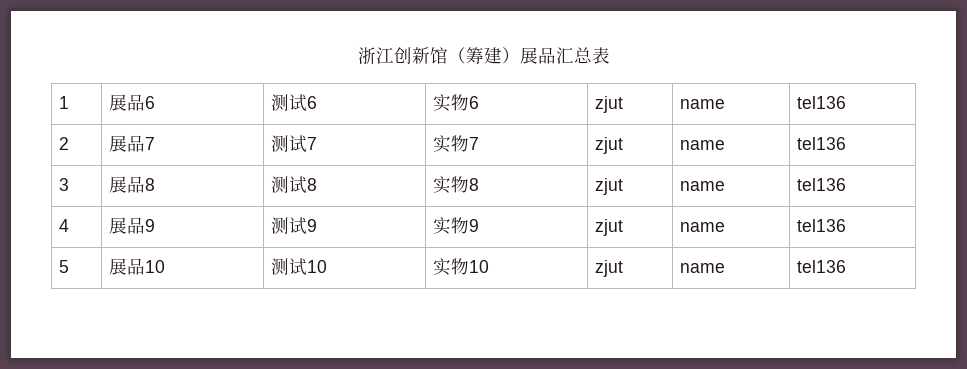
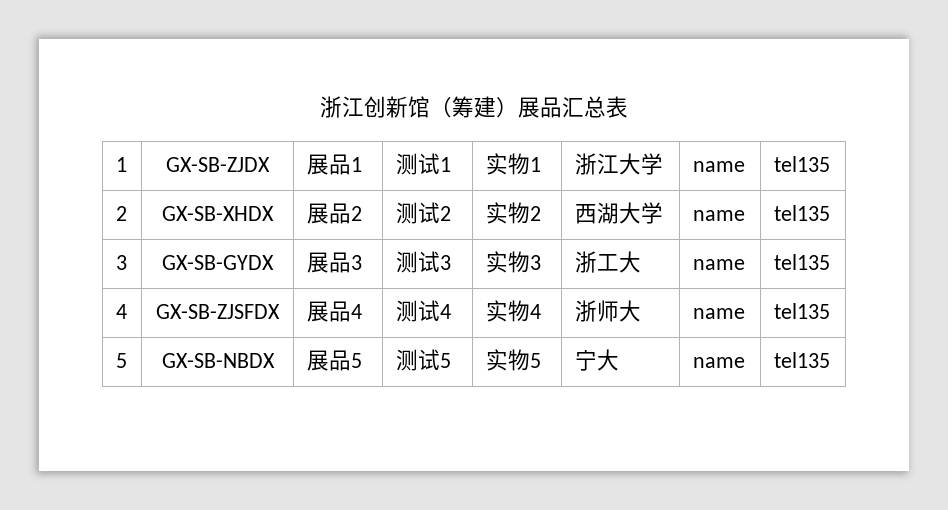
[108,94,155,111] [270,94,317,112] [432,94,479,112] [594,96,623,113] [679,99,725,109] [796,96,846,109] [58,137,69,150] [108,135,155,152] [270,135,317,153] [432,135,479,153] [594,137,623,154] [679,140,725,150] [796,137,846,150] [58,178,69,191] [108,176,155,193] [270,176,317,194] [432,176,479,194] [594,178,623,195] [679,181,725,191] [796,178,846,191] [58,219,69,232] [108,217,155,234] [270,217,317,235] [432,217,479,235] [594,219,623,236] [679,222,725,232] [796,219,846,232] [58,260,69,273] [108,258,165,275] [270,258,327,276] [432,258,489,276] [594,260,623,277] [679,263,725,273] [796,260,846,273] | 展品6 | 测试6 | 实物6 | zjut | name | tel136 // 2 | 展品7 | 测试7 | 实物7 | zjut | name | tel136 // 3 | 展品8 | 测试8 | 实物8 | zjut | name | tel136 // 4 | 展品9 | 测试9 | 实物9 | zjut | name | tel136 // 5 | 展品10 | 测试10 | 实物10 | zjut | name | tel136 -> [166,157,270,172] [306,154,362,175] [395,153,451,175] [485,153,541,175] [574,153,663,175] [692,161,745,172] [773,156,830,172] [115,206,127,221] [162,206,274,221] [306,203,362,224] [395,202,451,224] [485,202,541,224] [574,202,663,224] [692,210,745,221] [773,205,830,221] [115,255,127,270] [162,255,274,270] [306,252,362,273] [395,251,451,273] [485,251,541,273] [574,251,641,273] [692,259,745,270] [773,254,830,270] [115,304,127,319] [156,304,280,319] [306,301,362,322] [395,300,451,322] [485,300,541,322] [574,300,641,322] [692,308,745,319] [773,303,830,319] [115,353,127,368] [161,353,275,368] [306,350,362,371] [395,349,451,371] [485,349,541,371] [574,349,619,371] [692,357,745,368] [773,352,830,368] | GX-SB-ZJDX | 展品1 | 测试1 | 实物1 | 浙江大学 | name | tel135 // 2 | GX-SB-XHDX | 展品2 | 测试2 | 实物2 | 西湖大学 | name | tel135 // 3 | GX-SB-GYDX | 展品3 | 测试3 | 实物3 | 浙工大 | name | tel135 // 4 | GX-SB-ZJSFDX | 展品4 | 测试4 | 实物4 | 浙师大 | name | tel135 // 5 | GX-SB-NBDX | 展品5 | 测试5 | 实物5 | 宁大 | name | tel135

